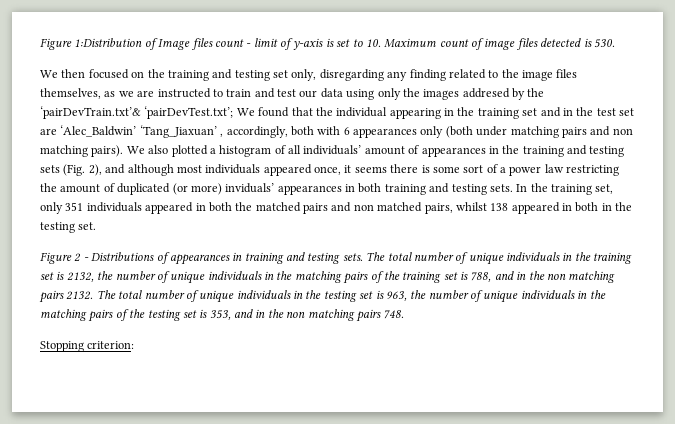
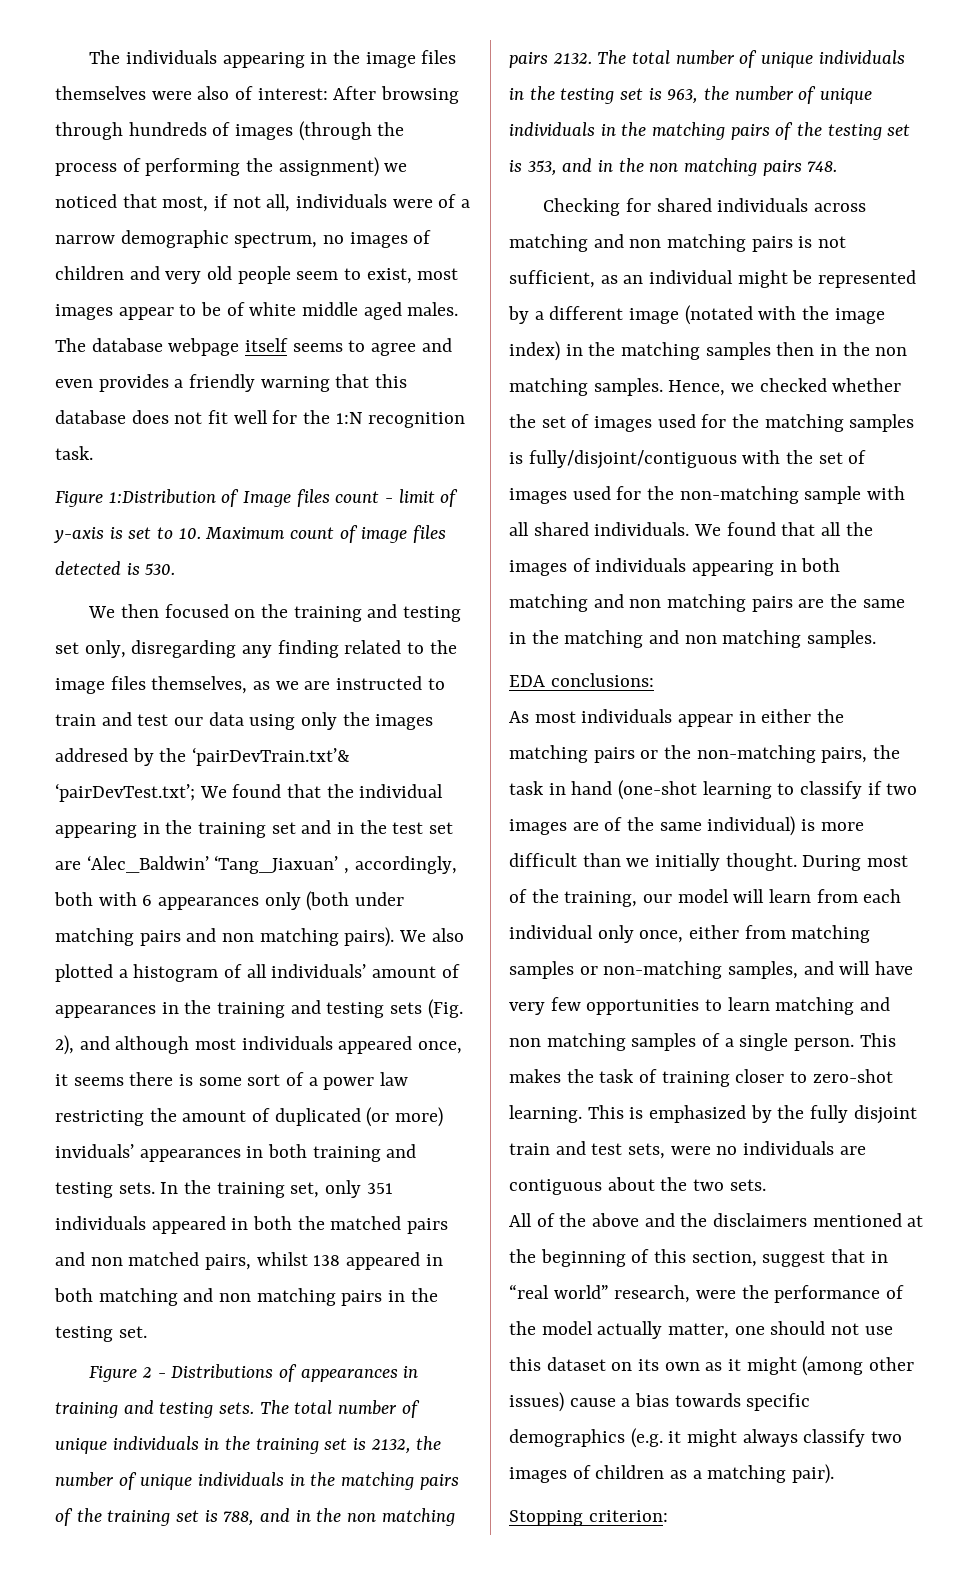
(40, 44) none -> [89,50,457,68] [55,86,460,104] [55,121,405,141] [55,157,408,177] [55,194,471,212] [55,230,432,248] [55,266,459,284] [55,302,459,320] [55,338,452,356] [55,374,408,392] [55,410,466,428] [55,446,93,460] The individuals appearing in the image files themselves were also of interest: After browsing through hundreds of images (through the process of performing the assignment) we noticed that most, if not all, individuals were of a narrow demographic spectrum, no images of children and very old people seem to exist, most images appear to be of white middle aged males. The database webpage itself seems to agree and even provides a friendly warning that this database does not fit well for the 1:N recognition task. //
(599, 207) none -> [98,1288,383,1306] matching and non matching pairs
(405, 314) none -> [543,198,867,216] [509,234,847,252] [509,270,917,288] [508,305,885,325] [509,341,908,361] [509,378,902,396] [509,414,915,432] [509,450,867,469] [509,486,906,504] [509,522,873,536] [509,558,841,576] [509,594,905,612] [509,630,877,648] [509,673,654,687] [509,709,845,727] [509,745,901,763] [509,780,918,800] [509,816,864,836] [509,853,909,871] [509,889,902,907] [509,925,871,943] [509,961,914,979] [509,997,891,1015] [509,1033,896,1051] [509,1069,893,1087] [509,1105,917,1124] [509,1141,866,1159] [509,1177,766,1195] [509,1213,924,1227] [509,1249,888,1267] [509,1284,905,1303] [509,1321,893,1339] [509,1356,915,1376] [509,1392,811,1412] [509,1428,903,1448] [509,1464,835,1484] // Checking for shared individuals across matching and non matching pairs is not sufficient, as an individual might be represented by a different image (notated with the image index) in the matching samples then in the non matching samples. Hence, we checked whether the set of images used for the matching samples is fully/disjoint/contiguous with the set of images used for the non-matching sample with all shared individuals. We found that all the images of individuals appearing in both matching and non matching pairs are the same in the matching and non matching samples. // EDA conclusions: // As most individuals appear in either the matching pairs or the non-matching pairs, the task in hand (one-shot learning to classify if two images are of the same individual) is more difficult than we initially thought. During most of the training, our model will learn from each individual only once, either from matching samples or non-matching samples, and will have very few opportunities to learn matching and non matching samples of a single person. This makes the task of training closer to zero-shot learning. This is emphasized by the fully disjoint train and test sets, were no individuals are contiguous about the two sets. // All of the above and the disclaimers mentioned at the beginning of this section, suggest that in “real world” research, were the performance of the model actually matter, one should not use this dataset on its own as it might (among other issues) cause a bias towards specific demographics (e.g. it might always classify two images of children as a matching pair).

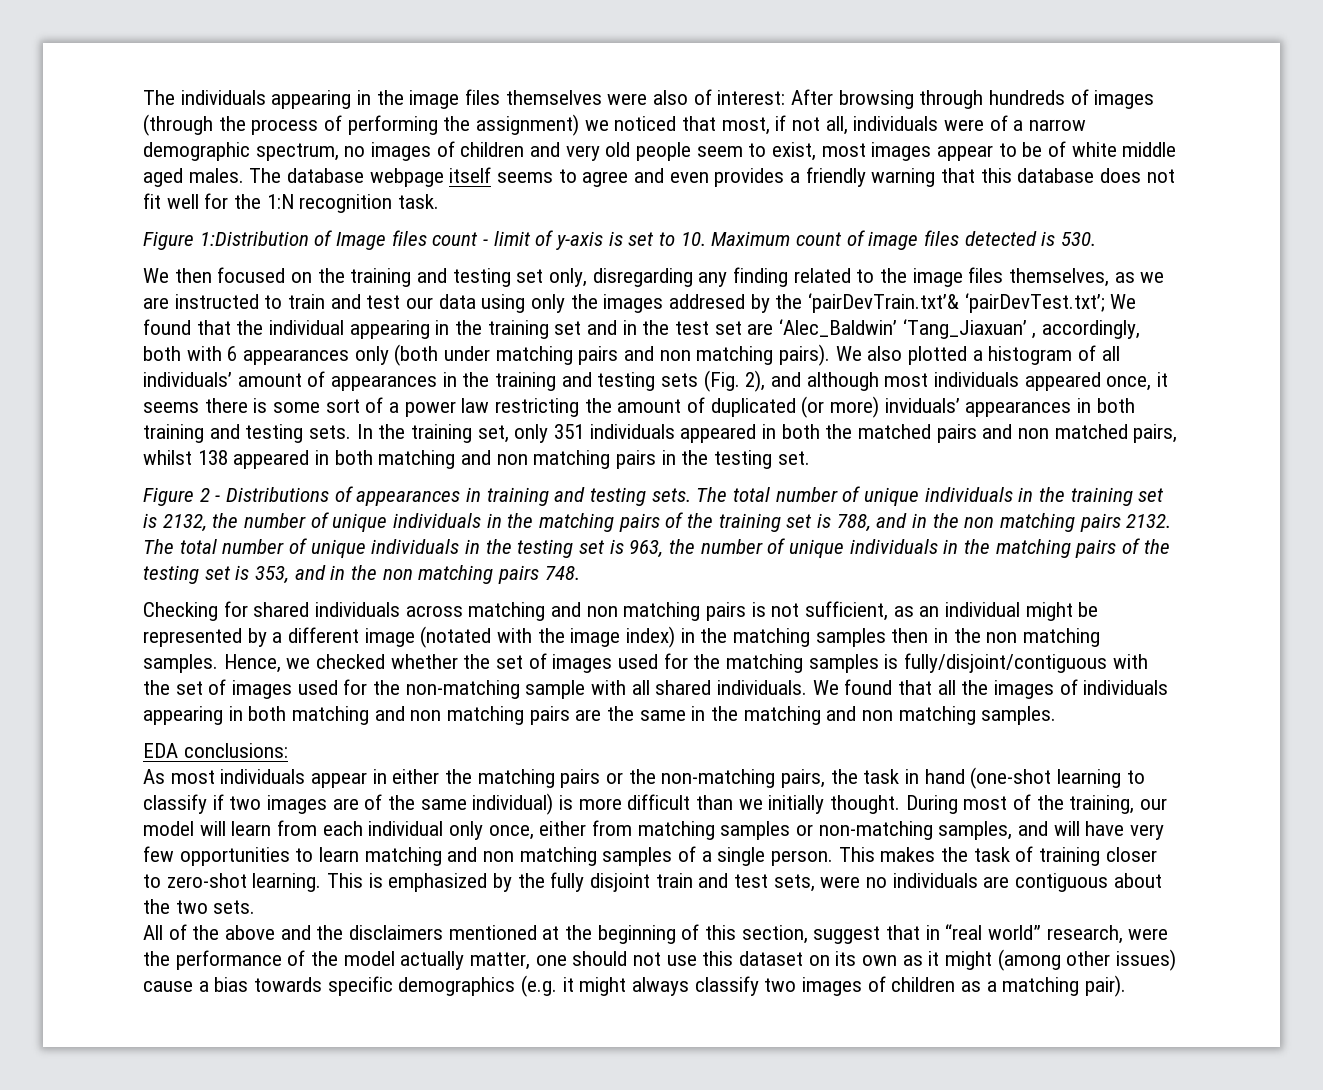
[509,1510,668,1526] // Stopping criterion: -> (1127, 986) none

